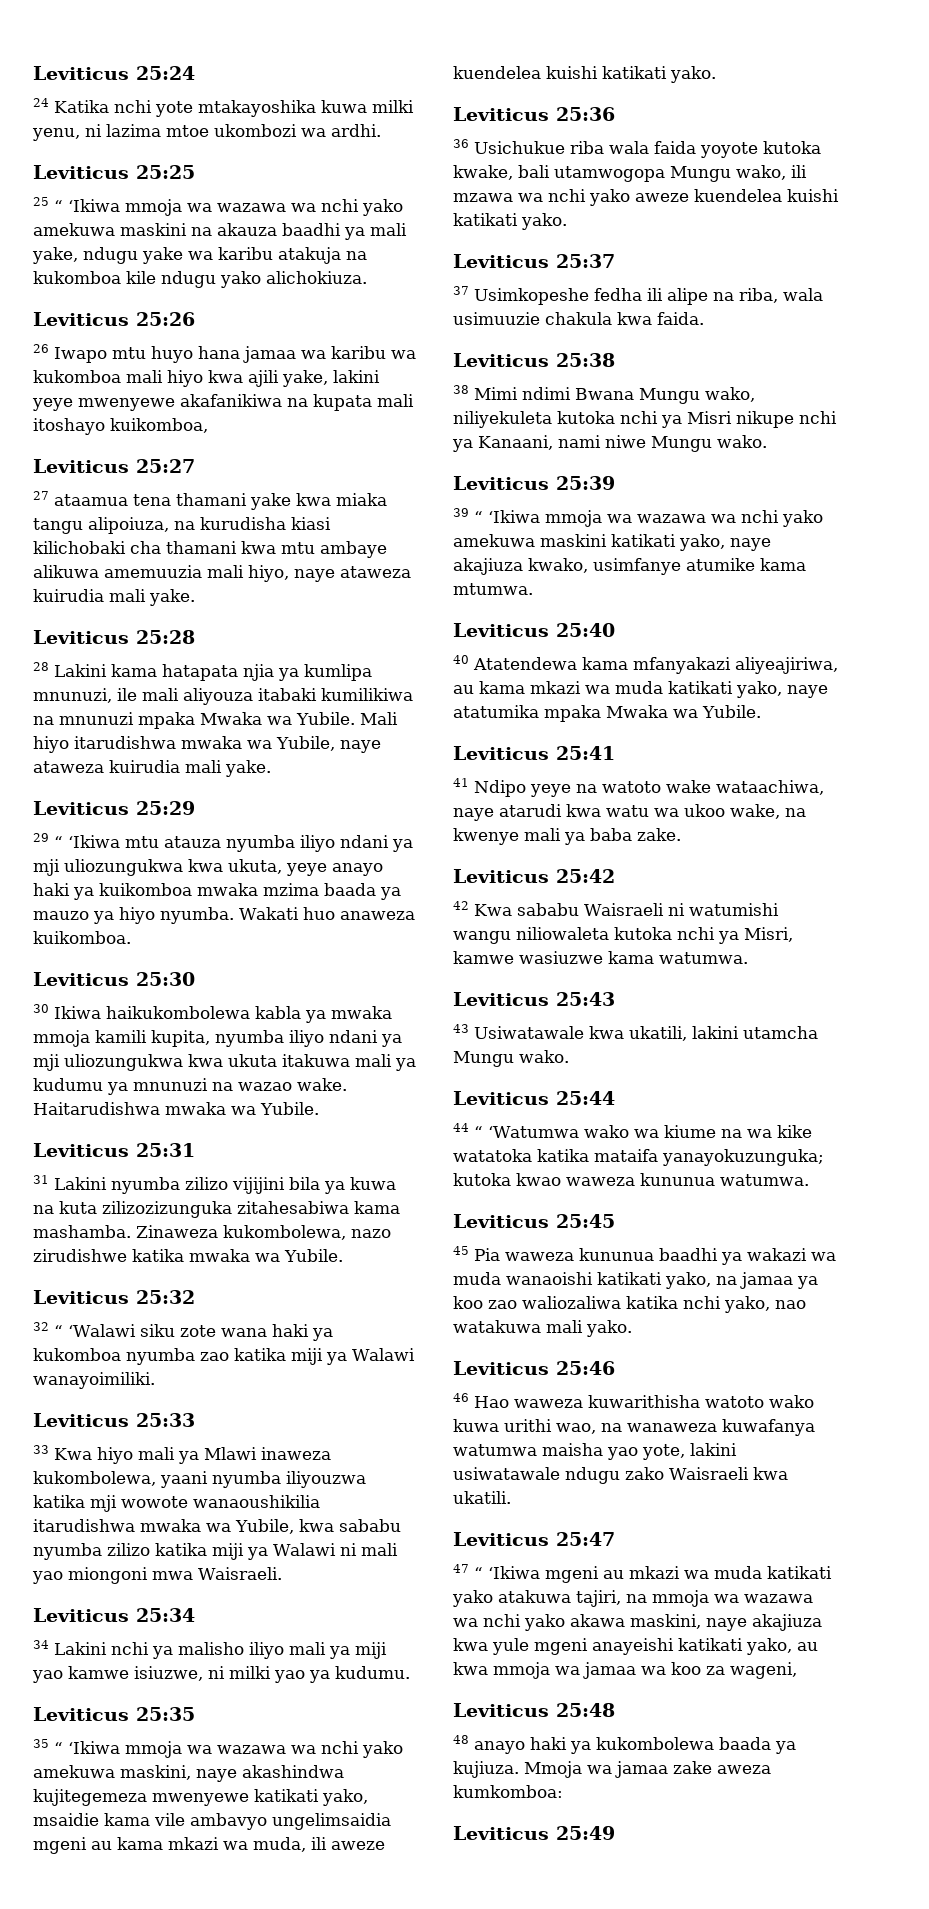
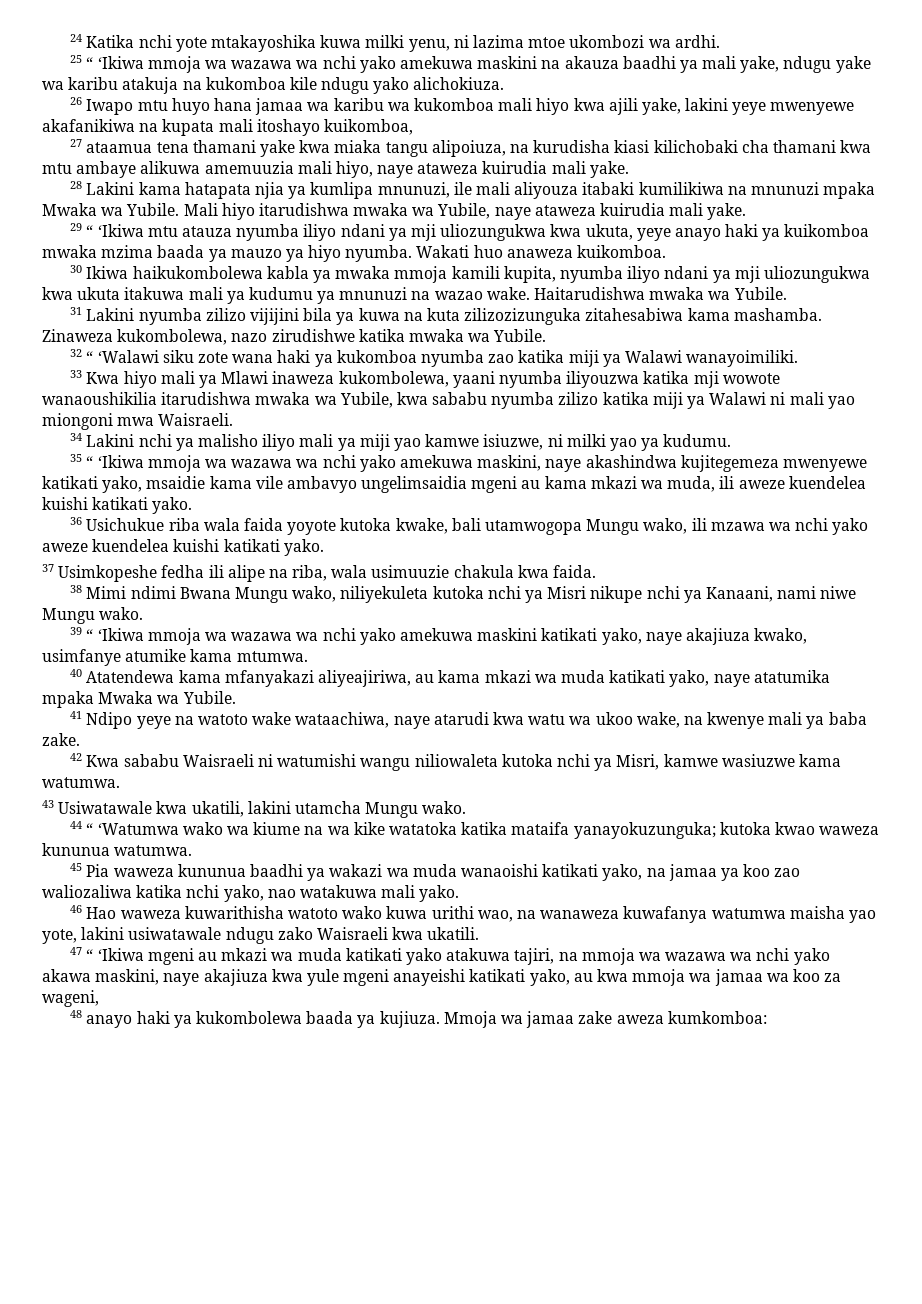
[33,66,195,80] Leviticus 25:24 // -> (70, 38) none
[33,165,195,179] // Leviticus 25:25 -> (720, 41) none
[33,312,195,326] // Leviticus 25:26 -> (505, 83) none
[33,459,195,473] // Leviticus 25:27 -> (413, 127) none
[33,630,195,644] // Leviticus 25:28 -> (629, 169) none
[33,801,195,815] // Leviticus 25:29 -> (747, 211) none
[33,972,195,986] // Leviticus 25:30 -> (667, 251) none
[33,1143,195,1157] // Leviticus 25:31 -> (787, 293) none
[33,1290,195,1304] // Leviticus 25:32 -> (547, 335) none
[33,1413,195,1427] // Leviticus 25:33 -> (799, 358) none
[33,1608,195,1622] // Leviticus 25:34 -> (234, 419) none
[33,1707,195,1721] // Leviticus 25:35 -> (732, 440) none
[453,107,615,121] // Leviticus 25:36 -> (193, 505) none
[453,254,615,268] // Leviticus 25:37 -> (324, 547) none
[453,353,615,367] // Leviticus 25:38 -> (597, 571) none
[453,476,615,490] // Leviticus 25:39 -> (144, 613) none
[453,623,615,637] // Leviticus 25:40 -> (308, 656) none
[453,746,615,760] // Leviticus 25:41 -> (236, 697) none
[453,869,615,883] // Leviticus 25:42 -> (80, 739) none
[453,992,615,1006] // Leviticus 25:43 -> (120, 782) none
[453,1091,615,1105] // Leviticus 25:44 -> (467, 807) none
[453,1214,615,1228] // Leviticus 25:45 -> (193, 850) none
[453,1361,615,1375] // Leviticus 25:46 -> (460, 893) none
[453,1532,615,1546] // Leviticus 25:47 -> (480, 933) none
[453,1703,615,1717] // Leviticus 25:48 -> (99, 998) none
[453,1826,615,1840] // Leviticus 25:49 -> (767, 1017) none

